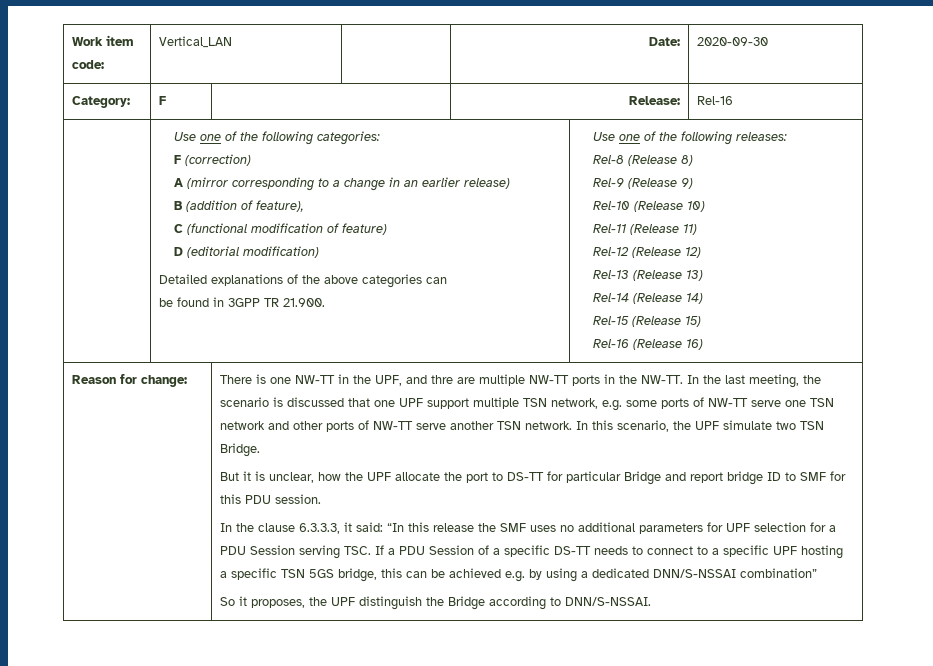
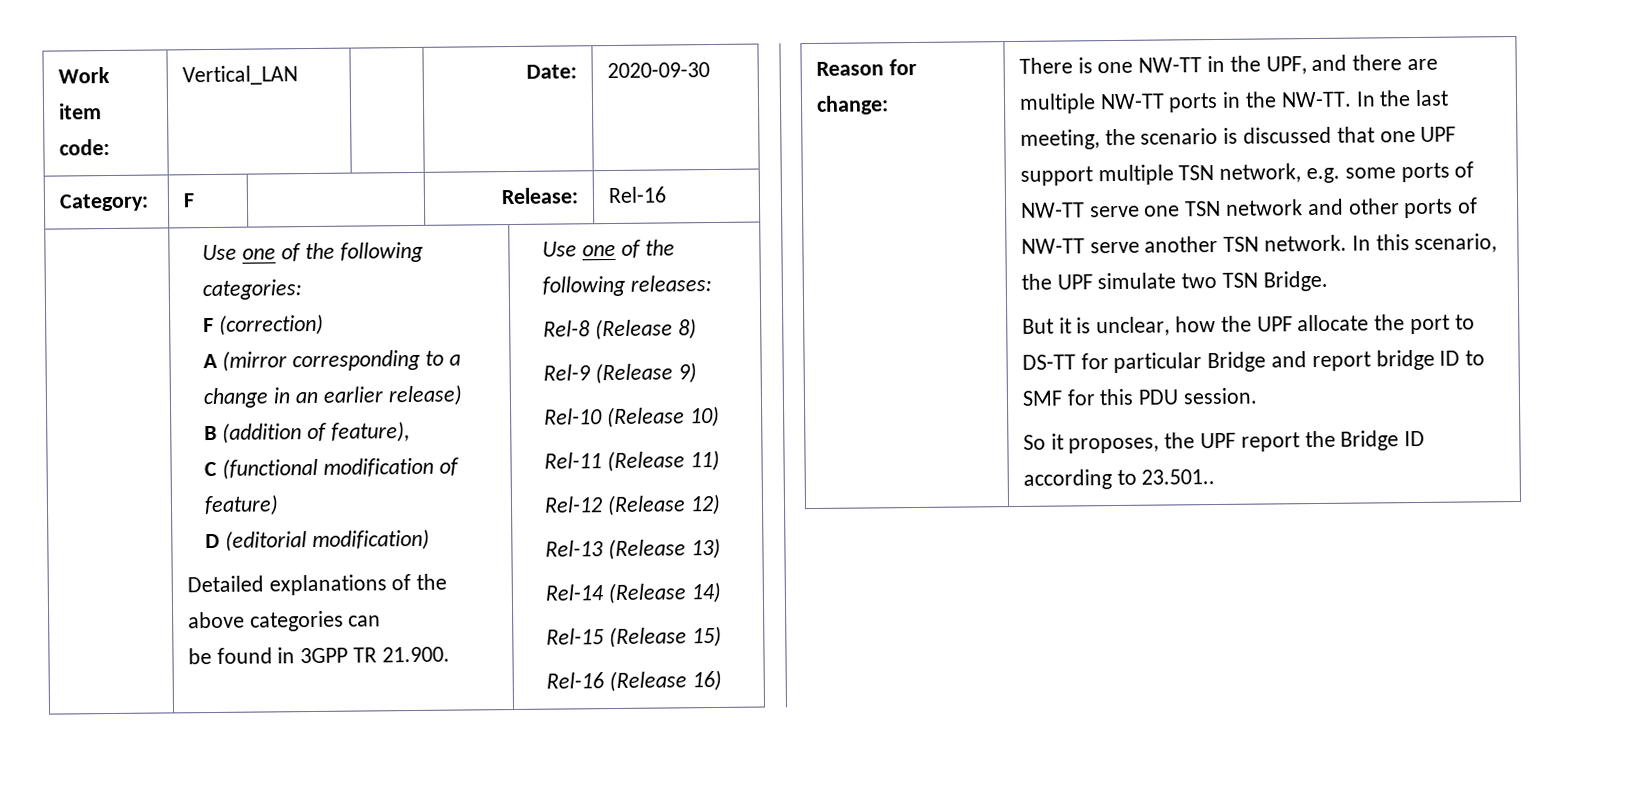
[431,375,454,384] thre -> [1352,54,1403,71] there
[220,522,837,534] [220,545,844,559] [220,568,818,582] // In the clause 6.3.3.3, it said: “In this release the SMF uses no additional parameters for UPF selection for a PDU Session serving TSC. If a PDU Session of a specific DS-TT needs to connect to a specific UPF hosting a specific TSN 5GS bridge, this can be achieved e.g. by using a dedicated DNN/S-NSSAI combination” -> (1259, 396) none
[359,596,423,610] distinguish -> [1240,432,1300,452] report
(486, 603) none -> [1404,430,1426,447] ID
[565,597,652,606] DNN/S-NSSAI. -> [1141,469,1216,485] 23.501..

